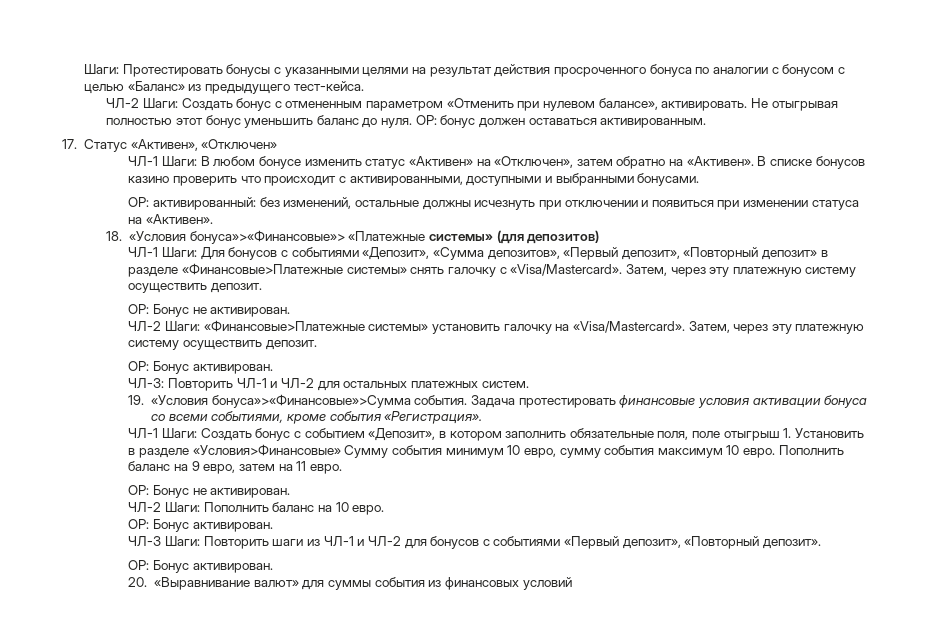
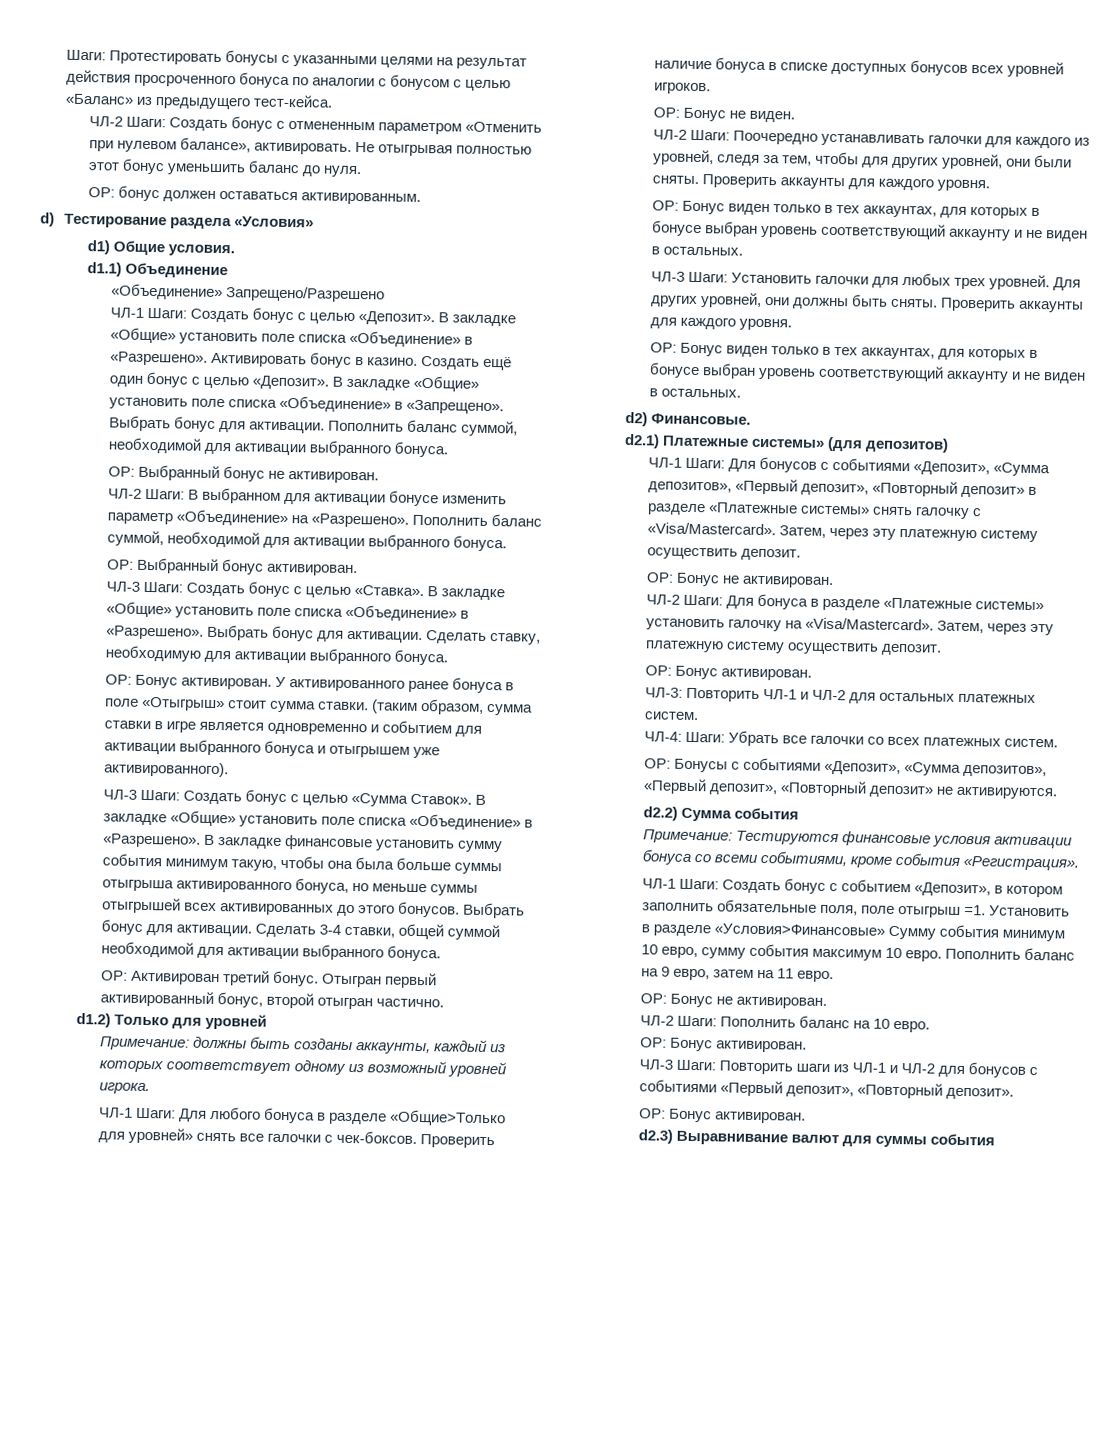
(413, 123) none -> (362, 171) //
[62,139,278,152] [128,156,865,169] [128,173,700,186] [128,197,859,210] [128,214,214,224] [106,230,426,244] 17. Статус «Активен», «Отключен» // ЧЛ-1 Шаги: В любом бонусе изменить статус «Активен» на «Отключен», затем обратно на «Активен». В списке бонусов казино проверить что происходит с активированными, доступными и выбранными бонусами. // ОР: активированный: без изменений, остальные должны исчезнуть при отключении и появиться при изменении статуса на «Активен». // 18. «Условия бонуса»>«Финансовые»> «Платежные -> [40,212,314,230] [86,240,235,257] [86,262,228,279] [110,283,385,303] [109,307,517,327] [109,327,473,348] [109,351,512,371] [108,371,479,392] [108,395,504,415] [108,415,518,437] [107,437,448,458] [107,464,379,484] [107,487,507,507] [106,509,542,528] [106,530,507,552] [106,557,358,577] [105,581,506,601] [105,601,469,622] [105,624,541,645] [104,645,448,666] [104,674,514,694] [104,696,533,716] [103,720,482,737] [103,739,440,759] [103,761,229,778] [102,789,487,807] [102,810,533,831] [102,833,503,853] [101,853,502,875] [101,878,478,896] [101,897,525,919] [100,919,500,941] [100,941,441,962] [100,970,437,989] [99,990,444,1010] [75,1012,267,1030] [99,1036,506,1055] [98,1060,507,1078] [98,1082,150,1095] [98,1106,506,1127] [97,1127,495,1149] [653,57,1064,78] [653,82,711,95] [652,107,795,123] [652,129,1090,149] [652,149,1073,170] [651,174,990,192] [651,200,1041,219] [651,220,1088,242] [650,246,743,256] [650,271,1082,291] [649,292,1084,313] [649,317,792,331] [649,342,1039,361] [648,362,1086,384] [648,388,741,398] [624,411,751,427] [623,433,749,449] d) Тестирование раздела «Условия» // d1) Общие условия. // d1.1) Объединение // «Объединение» Запрещено/Разрешено // ЧЛ-1 Шаги: Создать бонус с целью «Депозит». В закладке «Общие» установить поле списка «Объединение» в «Разрешено». Активировать бонус в казино. Создать ещё один бонус с целью «Депозит». В закладке «Общие» установить поле списка «Объединение» в «Запрещено». Выбрать бонус для активации. Пополнить баланс суммой, необходимой для активации выбранного бонуса. // ОР: Выбранный бонус не активирован. // ЧЛ-2 Шаги: В выбранном для активации бонусе изменить параметр «Объединение» на «Разрешено». Пополнить баланс суммой, необходимой для активации выбранного бонуса. // ОР: Выбранный бонус активирован. // ЧЛ-3 Шаги: Создать бонус с целью «Ставка». В закладке «Общие» установить поле списка «Объединение» в «Разрешено». Выбрать бонус для активации. Сделать ставку, необходимую для активации выбранного бонуса. // ОР: Бонус активирован. У активированного ранее бонуса в поле «Отыгрыш» стоит сумма ставки. (таким образом, сумма ставки в игре является одновременно и событием для активации выбранного бонуса и отыгрышем уже активированного). // ЧЛ-3 Шаги: Создать бонус с целью «Сумма Ставок». В закладке «Общие» установить поле списка «Объединение» в «Разрешено». В закладке финансовые установить сумму события минимум такую, чтобы она была больше суммы отыгрыша активированного бонуса, но меньше суммы отыгрышей всех активированных до этого бонусов. Выбрать бонус для активации. Сделать 3-4 ставки, общей суммой необходимой для активации выбранного бонуса. // ОР: Активирован третий бонус. Отыгран первый активированный бонус, второй отыгран частично. // d1.2) Только для уровней // Примечание: должны быть созданы аккаунты, каждый из которых соответствует одному из возможный уровней игрока. // ЧЛ-1 Шаги: Для любого бонуса в разделе «Общие>Только для уровней» снять все галочки с чек-боксов. Проверить наличие бонуса в списке доступных бонусов всех уровней игроков. // ОР: Бонус не виден. // ЧЛ-2 Шаги: Поочередно устанавливать галочки для каждого из уровней, следя за тем, чтобы для других уровней, они были сняты. Проверить аккаунты для каждого уровня. // ОР: Бонус виден только в тех аккаунтах, для которых в бонусе выбран уровень соответствующий аккаунту и не виден в остальных. // ЧЛ-3 Шаги: Установить галочки для любых трех уровней. Для других уровней, они должны быть сняты. Проверить аккаунты для каждого уровня. // ОР: Бонус виден только в тех аккаунтах, для которых в бонусе выбран уровень соответствующий аккаунту и не виден в остальных. // d2) Финансовые. // d2.1) Платежные
[182,263,344,275] «Финансовые>Платежные -> [707,502,798,514] «Платежные
[203,320,365,332] «Финансовые>Платежные -> [725,593,972,611] Для бонуса в разделе «Платежные
[128,394,616,408] 19. «Условия бонуса»>«Финансовые»>Сумма события. Задача протестировать -> [643,730,1059,748] [643,757,1047,778] [642,778,1057,800] [642,806,799,822] [642,829,839,846] ЧЛ-4: Шаги: Убрать все галочки со всех платежных систем. // ОР: Бонусы с событиями «Депозит», «Сумма депозитов», «Первый депозит», «Повторный депозит» не активируются. // d2.2) Сумма события // Примечание: Тестируются
[783,428,792,438] 1. -> [963,904,986,916] =1.
[128,577,572,590] 20. «Выравнивание валют» для суммы события из финансовых условий -> [637,1129,995,1148] d2.3) Выравнивание валют для суммы события

